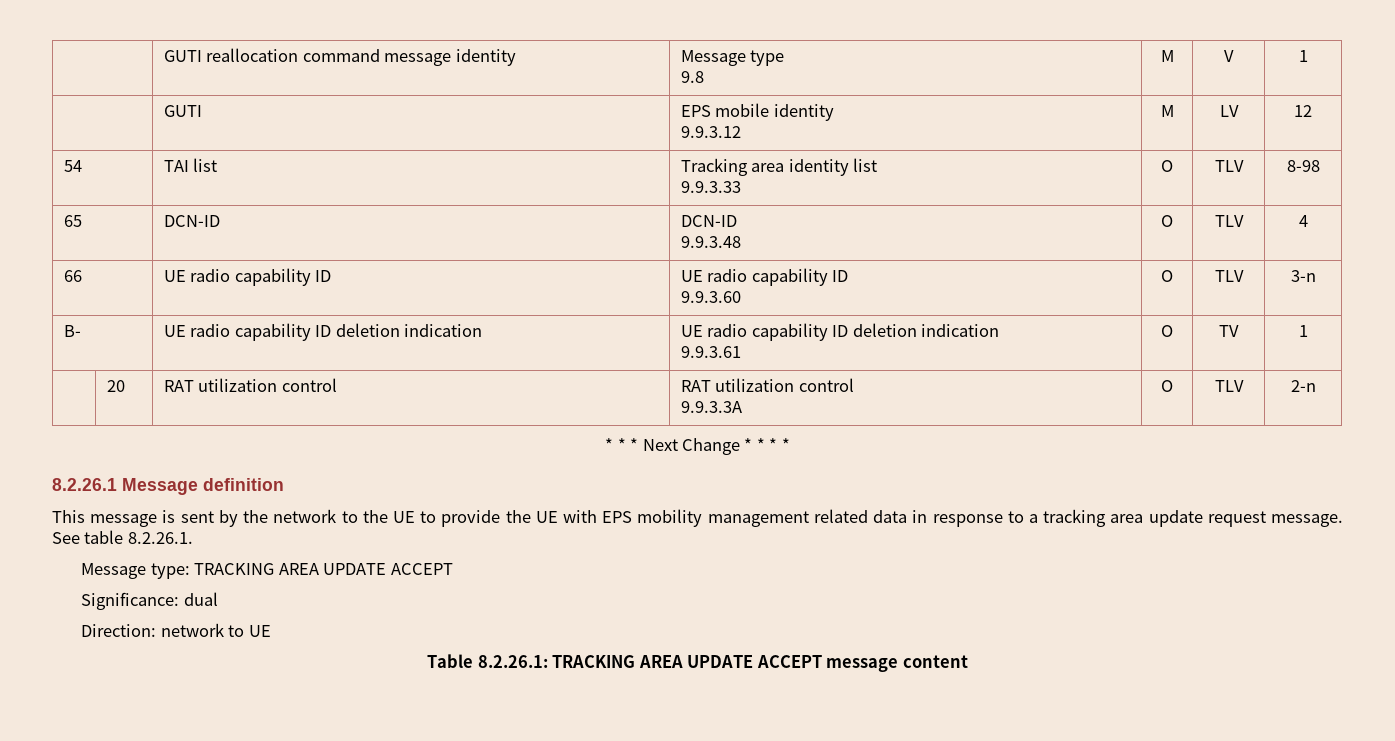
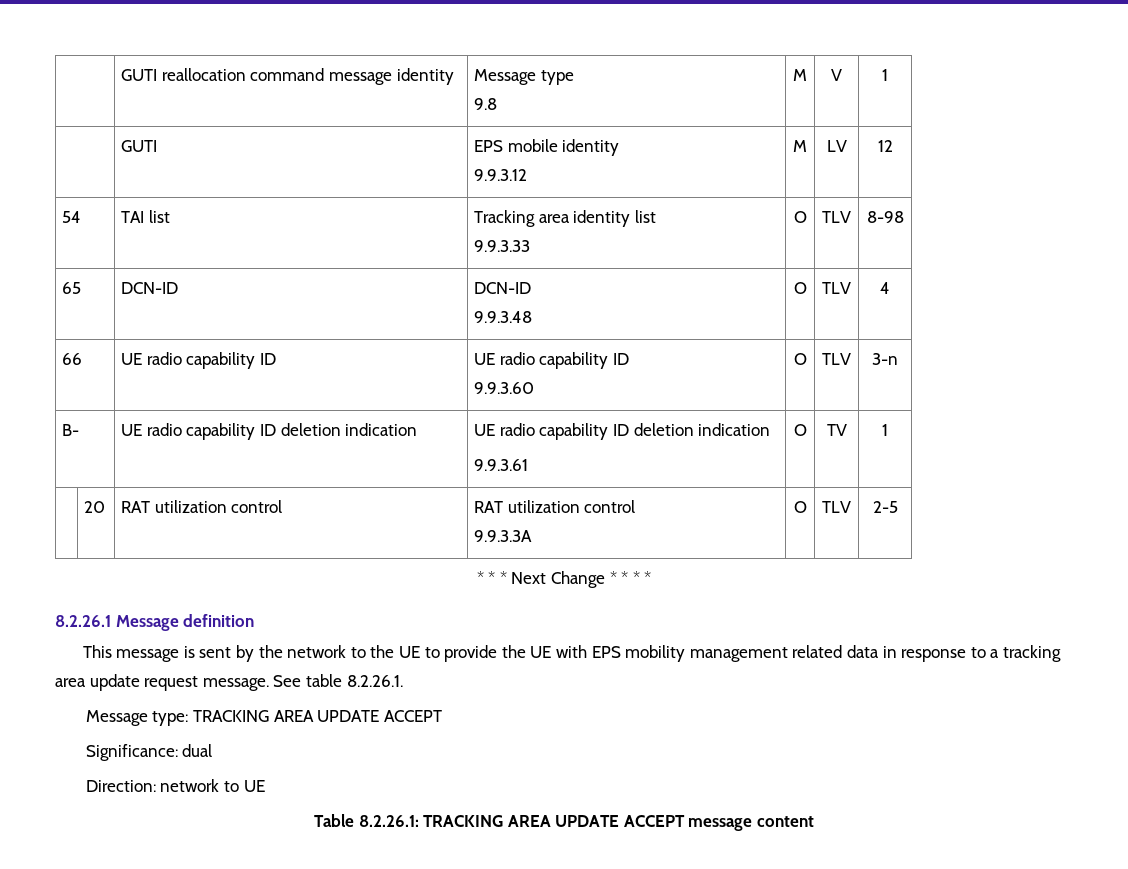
[1290,380,1316,392] 2-n -> [872,501,898,513] 2-5

